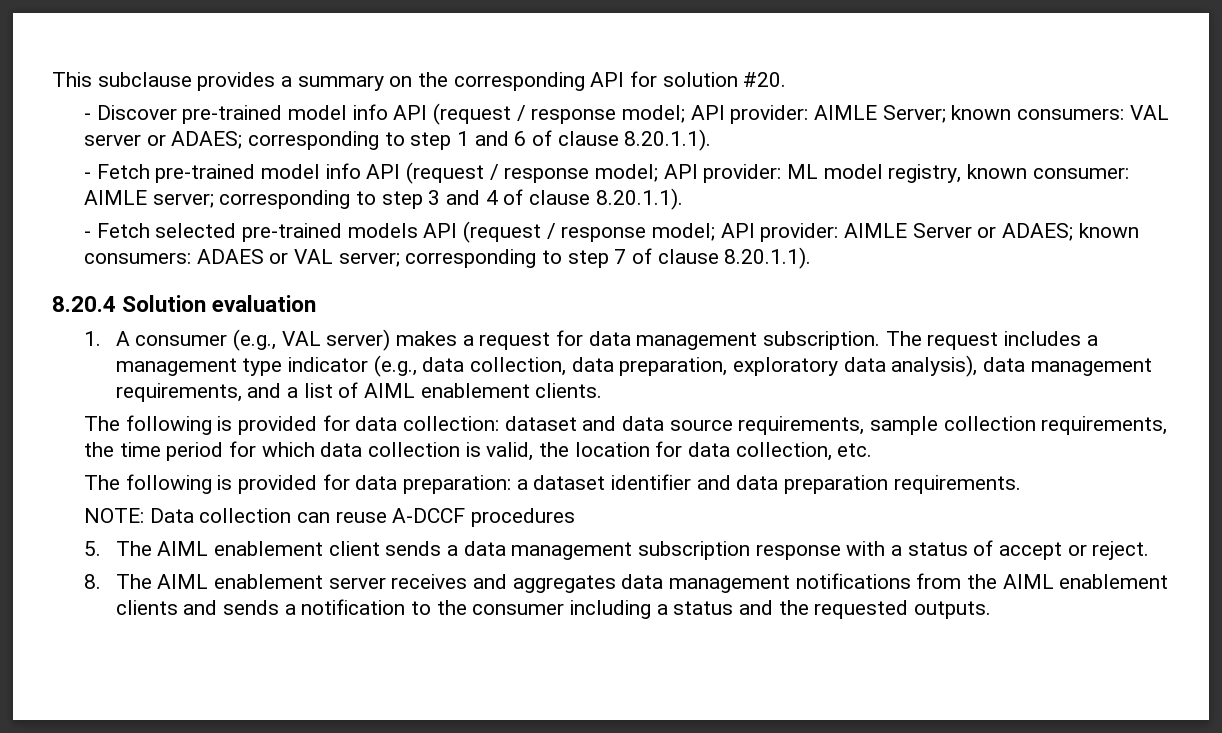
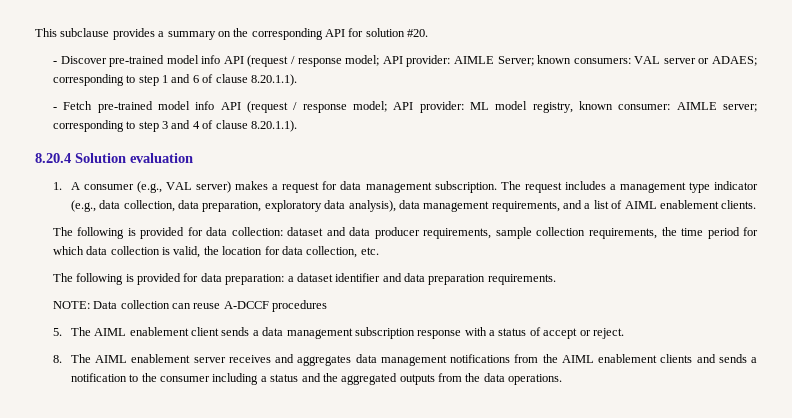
[83,221,1139,243] [83,247,812,269] // - Fetch selected pre-trained models API (request / response model; API provider: AIMLE Server or ADAES; known consumers: ADAES or VAL server; corresponding to step 7 of clause 8.20.1.1). -> (297, 126) none
[669,419,733,431] source -> [374,227,420,239] producer
[814,600,992,619] requested outputs. -> [341,373,563,385] aggregated outputs from the data operations.

